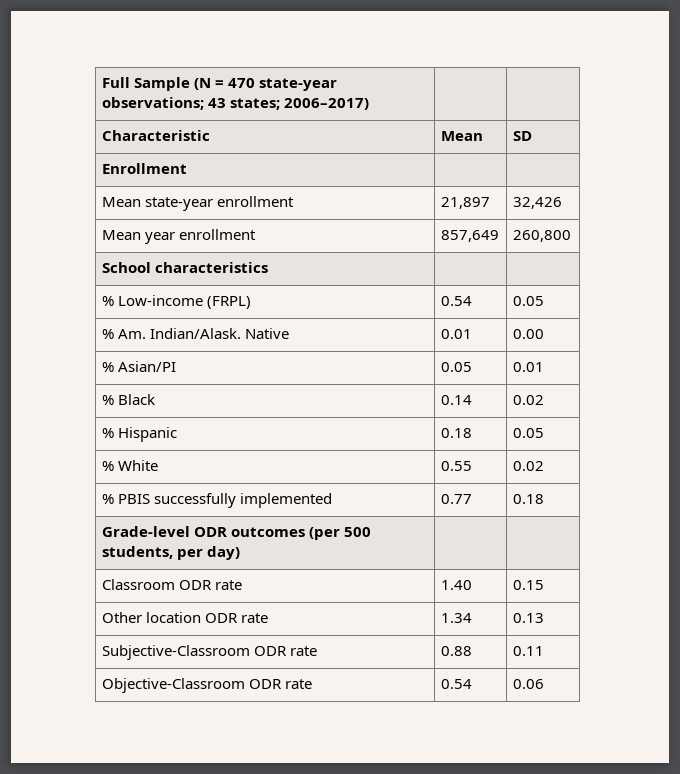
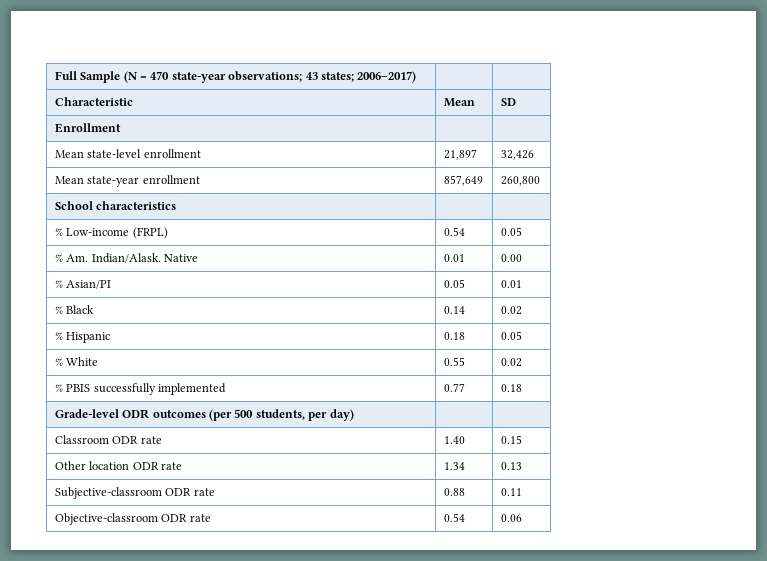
[144,197,213,211] state-year -> [87,149,142,158] state-level
[144,232,175,244] year -> [87,176,140,187] state-year
[101,645,250,660] Subjective-Classroom -> [54,487,162,499] Subjective-classroom
[101,678,245,693] Objective-Classroom -> [54,513,158,525] Objective-classroom

